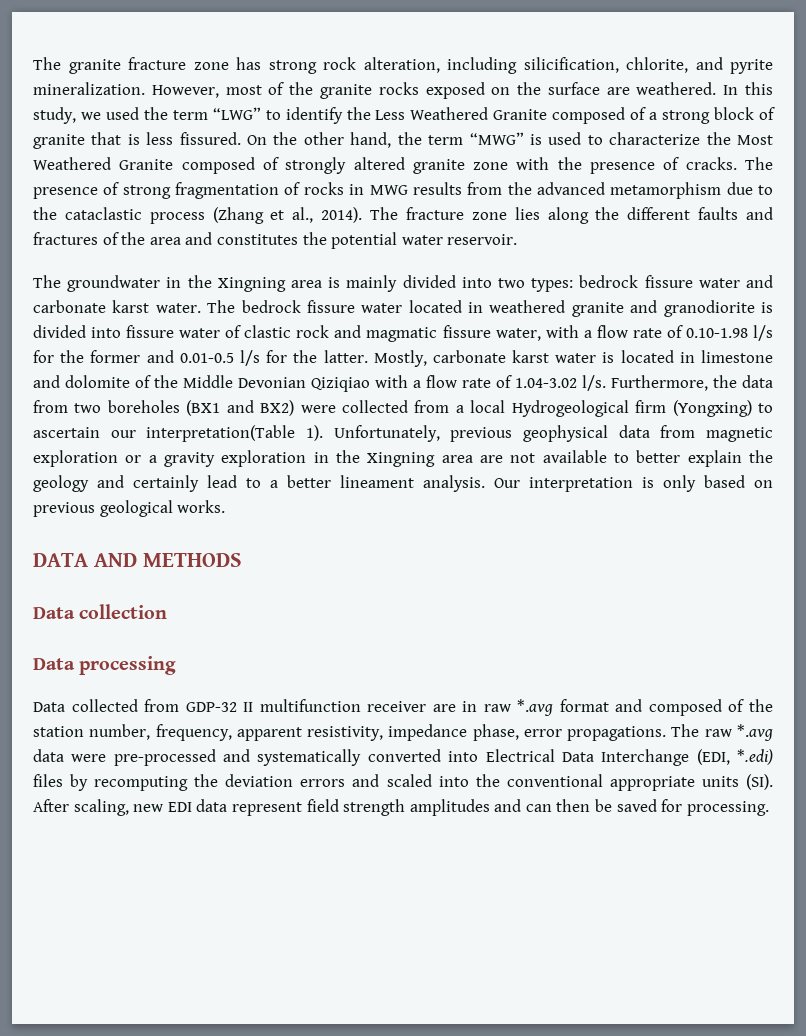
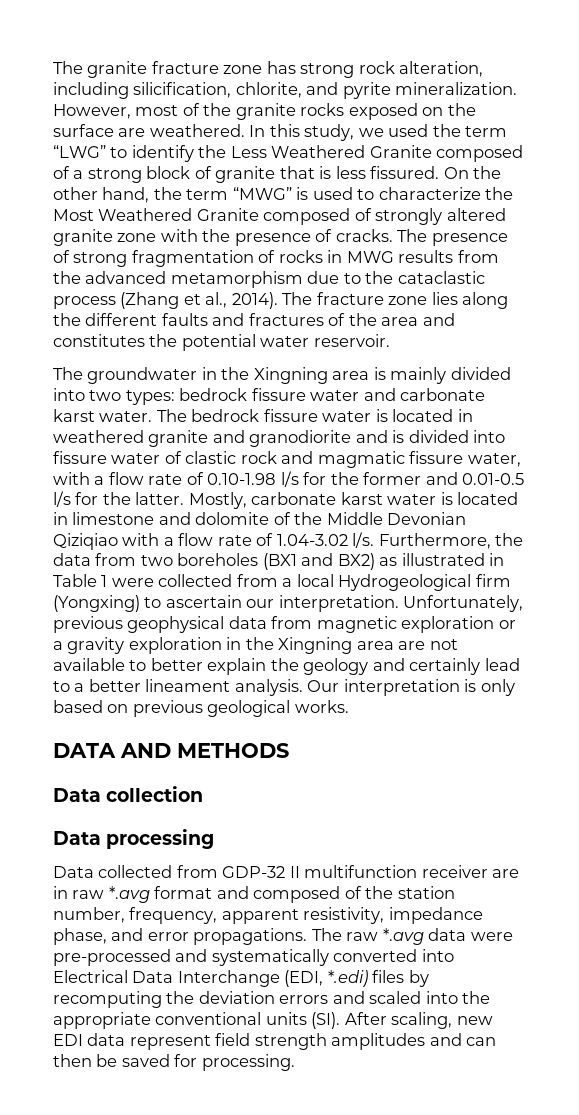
(403, 308) none -> [375,409,388,422] is
(755, 308) none -> [355,430,388,443] and
(295, 408) none -> [379,553,505,566] [53,574,108,587] as illustrated in Table 1
[146,425,323,442] interpretation(Table 1). -> [278,595,399,612] interpretation.
(519, 732) none -> [111,928,144,941] and
[506,774,695,791] conventional appropriate -> [53,1012,262,1029] appropriate conventional

